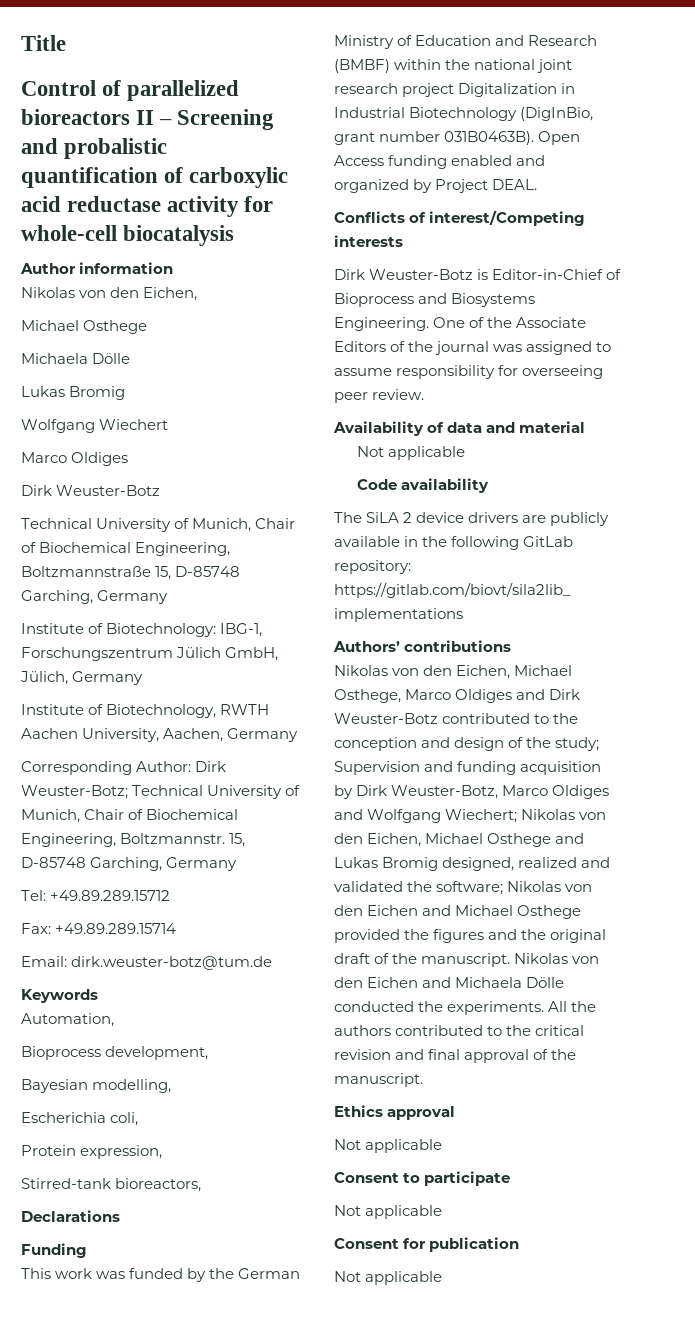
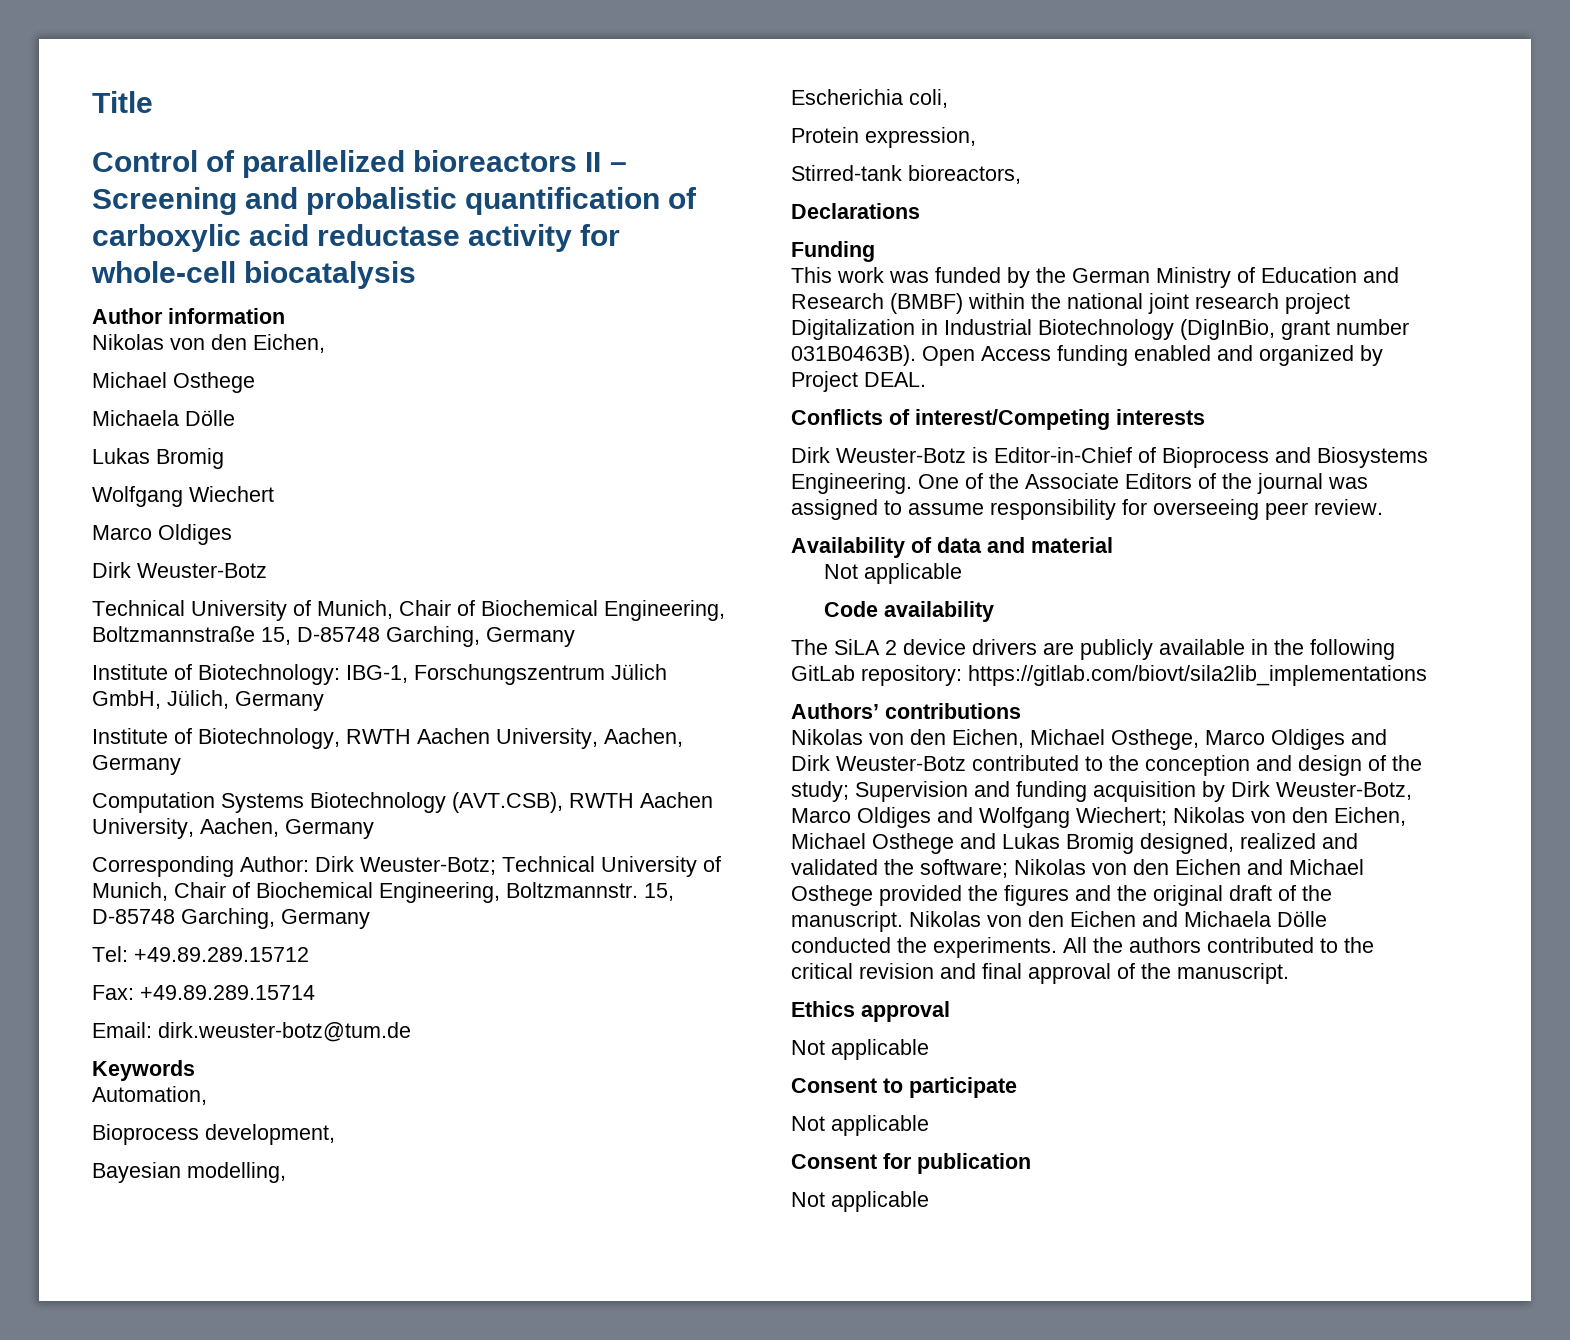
(299, 735) none -> [92,792,713,813] [92,818,374,839] // Computation Systems Biotechnology (AVT.CSB), RWTH Aachen University, Aachen, Germany

